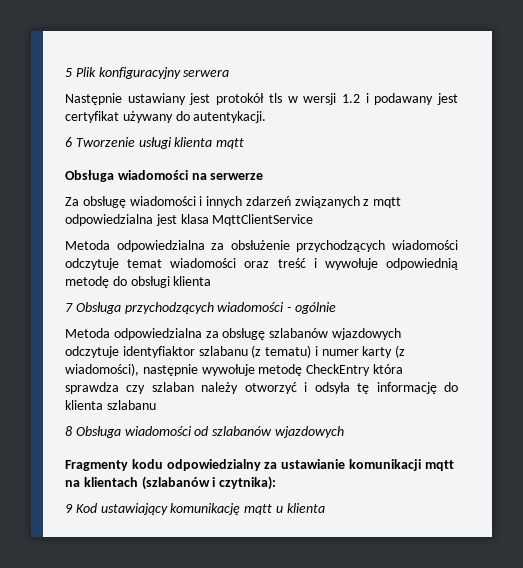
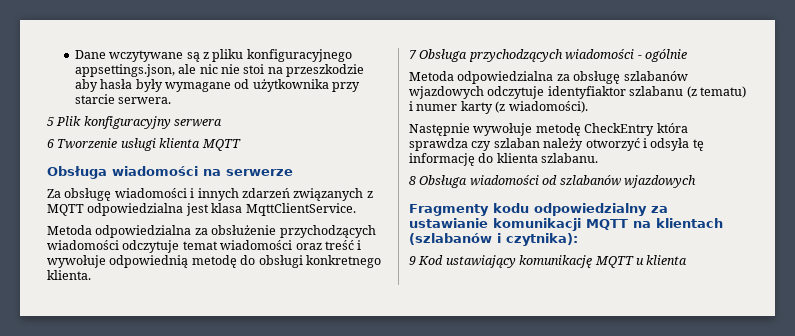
[65,67,230,79] [65,93,458,105] [65,111,267,123] 5 Plik konfiguracyjny serwera // Następnie ustawiany jest protokół tls w wersji 1.2 i podawany jest certyfikat używany do autentykacji. -> [74,49,352,62] [74,64,365,77] [74,79,361,92] [74,94,172,104] [47,116,223,129] Dane wczytywane są z pliku konfiguracyjnego appsettings.json, ale nic nie stoi na przeszkodzie aby hasła były wymagane od użytkownika przy starcie serwera. // 5 Plik konfiguracyjny serwera
[216,138,245,149] mqtt -> [201,139,241,151] MQTT
[373,197,402,208] mqtt -> [47,204,84,216] MQTT
[212,214,314,226] MqttClientService -> [245,203,356,216] MqttClientService.
[173,276,212,286] klienta -> [305,255,381,268] [47,270,91,280] konkretnego klienta.
[65,363,198,376] wiadomości), następnie -> [508,101,588,113] [409,123,470,136] wiadomości). // Następnie
[106,400,156,410] szlabanu -> [541,153,599,163] szlabanu.
[424,460,454,471] mqtt -> [586,219,628,230] MQTT
[244,504,273,515] mqtt -> [594,256,634,268] MQTT

